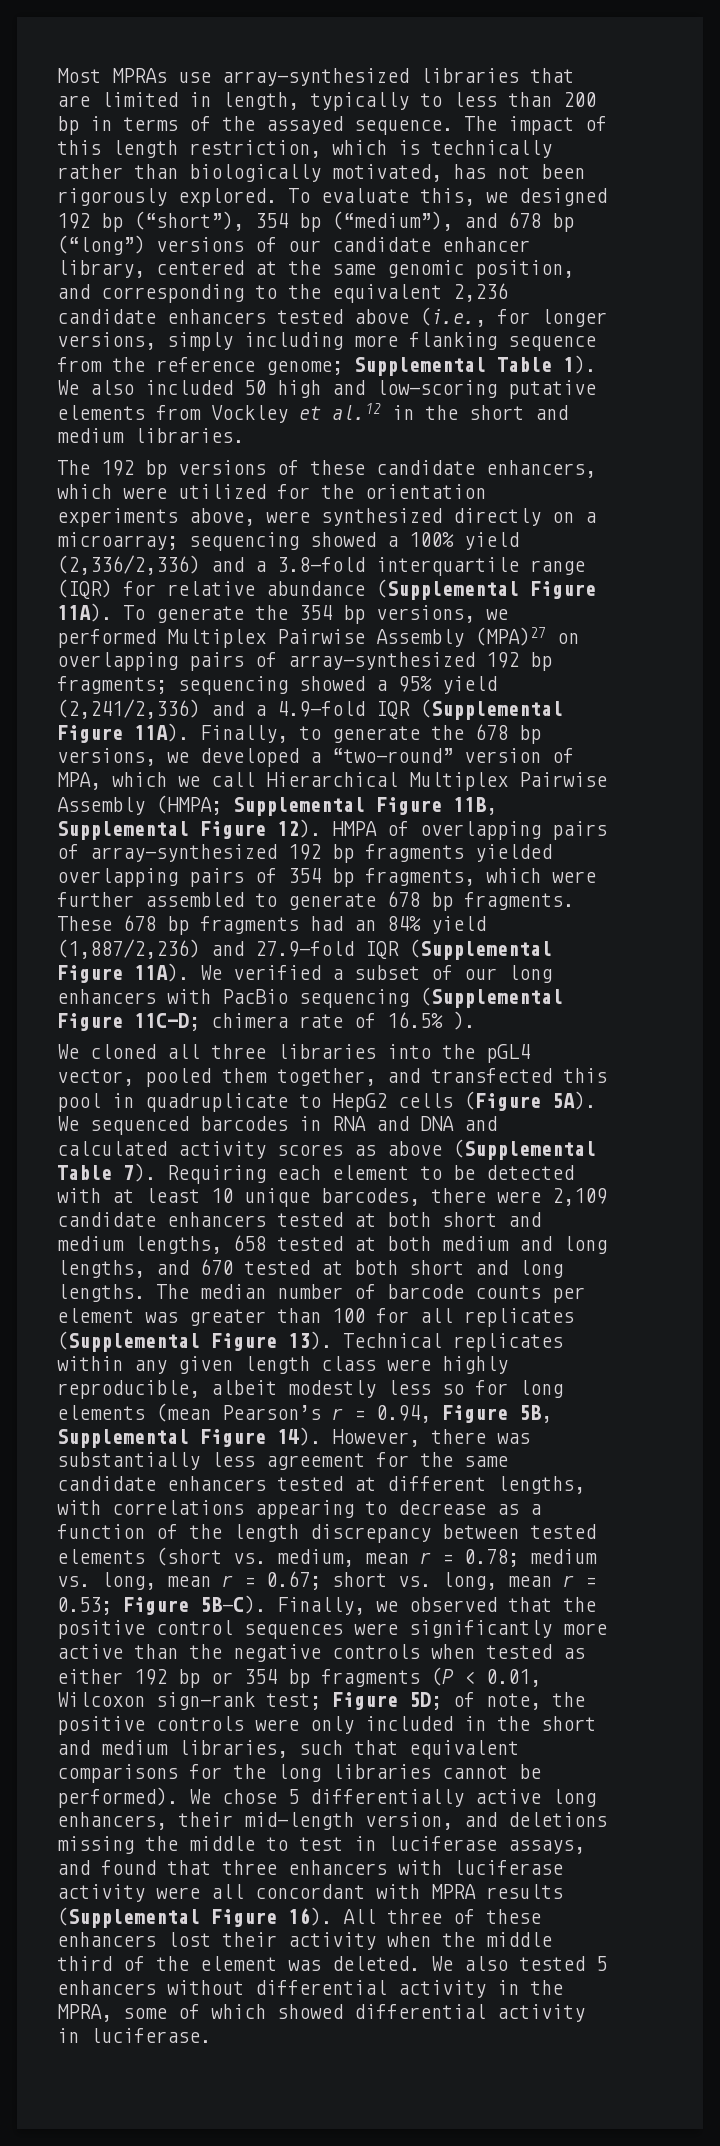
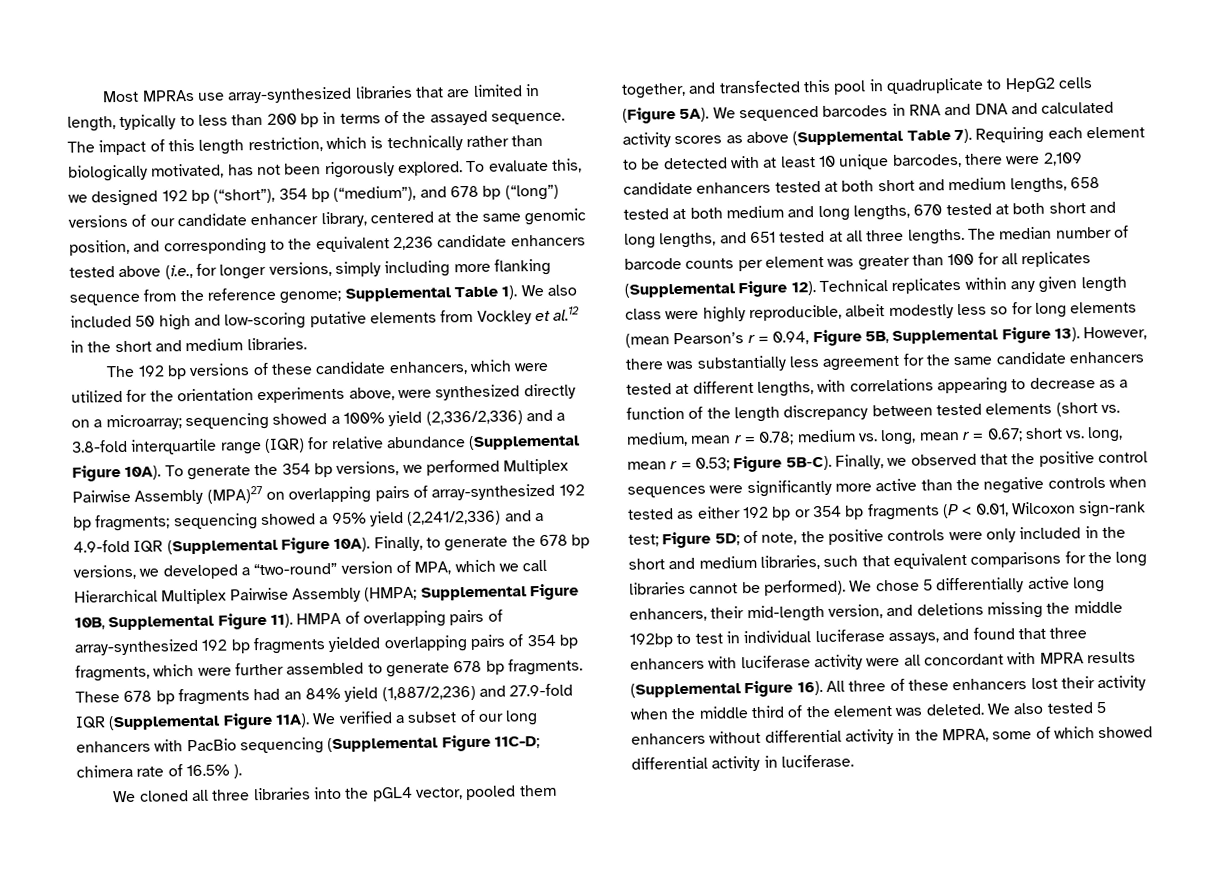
[57,603,112,622] 11A). -> [124,465,162,480] 10A).
[134,723,189,742] 11A). -> [333,537,371,552] 10A).
[453,797,497,815] [57,819,321,840] 11B, Supplemental Figure 12). -> [74,612,293,631] 10B, Supplemental Figure 11).
[156,1260,189,1275] and -> (910, 212) none
(563, 1269) none -> [659,229,905,249] lengths, and 651 tested at all three
[288,1331,332,1350] 13). -> [790,281,816,296] 12).
[277,1427,321,1446] 14). -> [1053,327,1080,342] 13).
(255, 1843) none -> [629,633,673,648] 192bp
(376, 1843) none -> [743,630,812,644] individual

